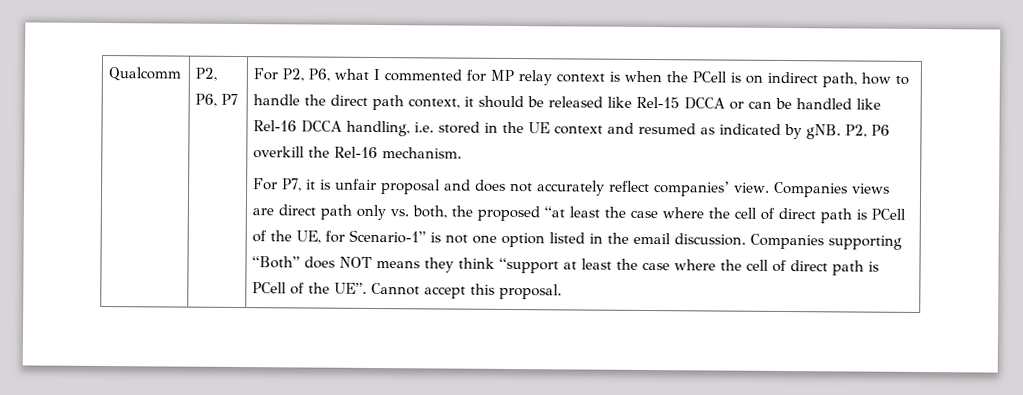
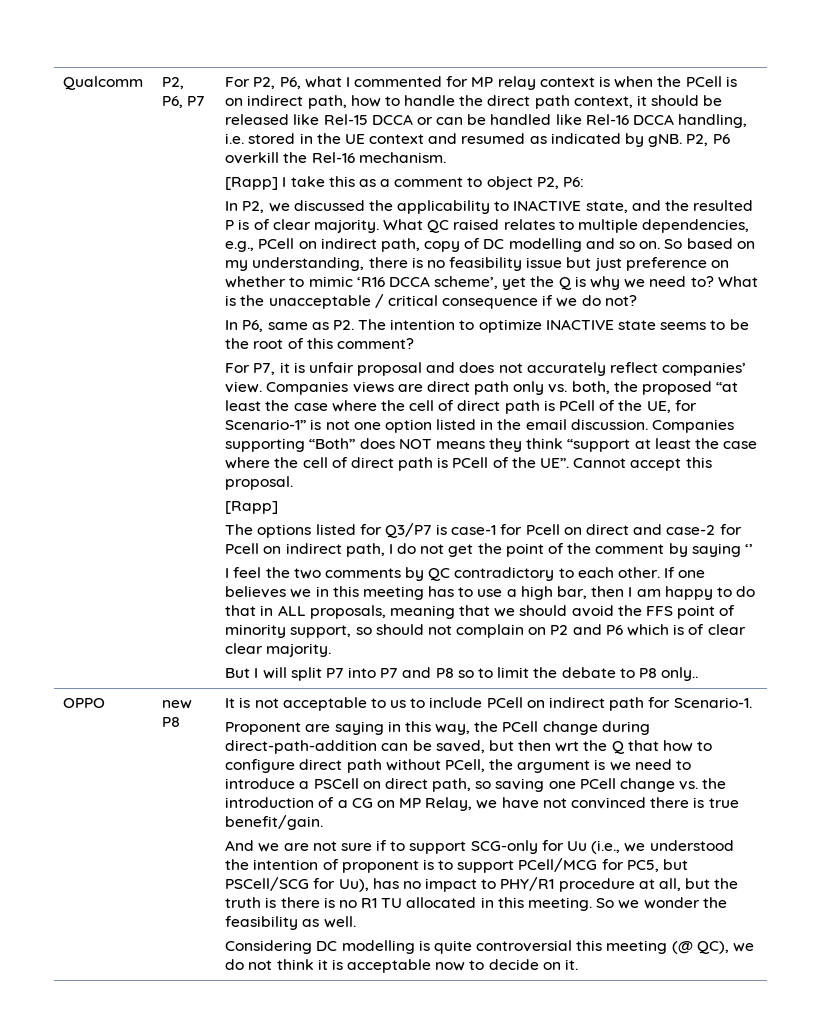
(463, 153) none -> [225,176,584,190] [225,200,754,214] [225,219,750,233] [225,238,755,252] [225,257,729,271] [225,276,758,290] [225,294,637,309] [225,319,749,333] [225,338,414,349] // [Rapp] I take this as a comment to object P2, P6: // In P2, we discussed the applicability to INACTIVE state, and the resulted P is of clear majority. What QC raised relates to multiple dependencies, e.g., PCell on indirect path, copy of DC modelling and so on. So based on my understanding, there is no feasibility issue but just preference on whether to mimic ‘R16 DCCA scheme’, yet the Q is why we need to? What is the unacceptable / critical consequence if we do not? // In P6, same as P2. The intention to optimize INACTIVE state seems to be the root of this comment?
(563, 291) none -> [225,501,279,514] [225,523,742,538] [225,543,753,557] [225,567,706,581] [225,586,756,600] [225,605,736,619] [225,624,746,638] [225,643,332,657] [225,667,699,681] [63,698,106,708] [162,700,193,709] [162,717,181,727] [225,697,752,711] [225,721,650,735] [225,740,713,754] [225,759,691,773] [225,778,727,792] [225,797,739,811] [225,815,324,830] [225,840,734,854] [225,858,688,873] [225,877,739,892] [225,897,727,911] [225,916,356,930] [225,940,754,954] [225,959,578,973] // [Rapp] // The options listed for Q3/P7 is case-1 for Pcell on direct and case-2 for Pcell on indirect path, I do not get the point of the comment by saying ‘’ // I feel the two comments by QC contradictory to each other. If one believes we in this meeting has to use a high bar, then I am happy to do that in ALL proposals, meaning that we should avoid the FFS point of minority support, so should not complain on P2 and P6 which is of clear clear majority. // But I will split P7 into P7 and P8 so to limit the debate to P8 only.. // OPPO | new P8 | It is not acceptable to us to include PCell on indirect path for Scenario-1. // Proponent are saying in this way, the PCell change during direct-path-addition can be saved, but then wrt the Q that how to configure direct path without PCell, the argument is we need to introduce a PSCell on direct path, so saving one PCell change vs. the introduction of a CG on MP Relay, we have not convinced there is true benefit/gain. // And we are not sure if to support SCG-only for Uu (i.e., we understood the intention of proponent is to support PCell/MCG for PC5, but PSCell/SCG for Uu), has no impact to PHY/R1 procedure at all, but the truth is there is no R1 TU allocated in this meeting. So we wonder the feasibility as well. // Considering DC modelling is quite controversial this meeting (@ QC), we do not think it is acceptable now to decide on it.

